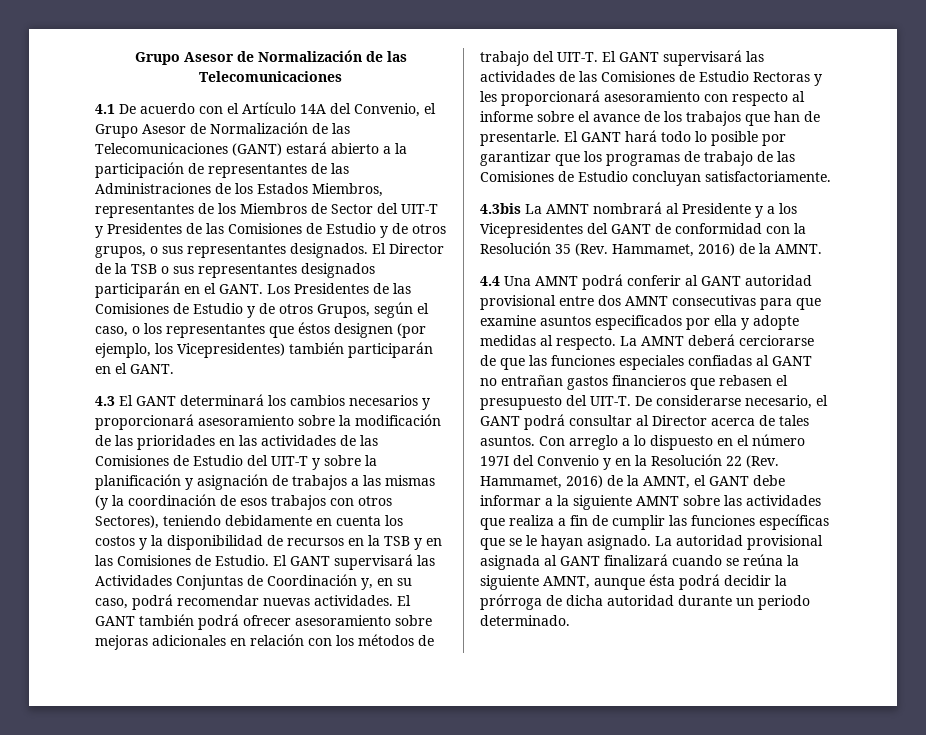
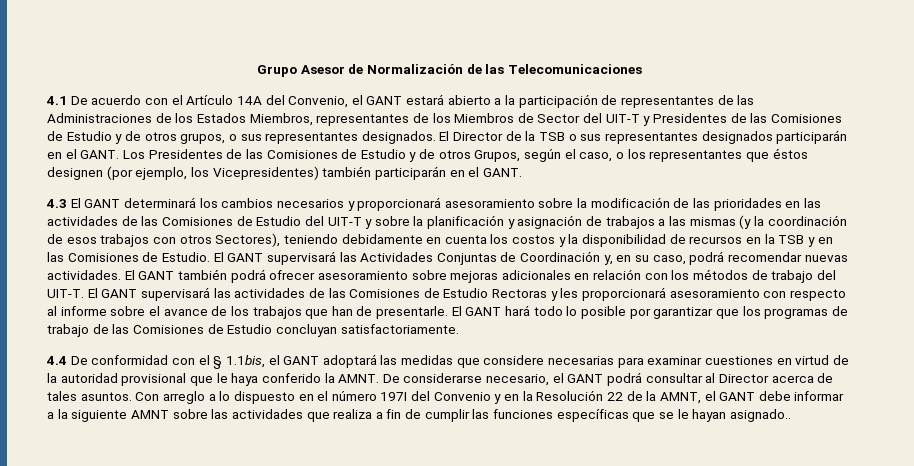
[95,122,350,138] [95,143,282,156] Grupo Asesor de Normalización de las Telecomunicaciones (GANT) -> [366,96,403,105] GANT
[480,202,797,218] [480,223,806,238] [480,242,822,257] [480,274,812,290] [480,295,821,310] [480,315,799,330] [480,334,814,350] [480,355,812,370] [480,375,788,390] [480,395,631,410] 4.3bis La AMNT nombrará al Presidente y a los Vicepresidentes del GANT de conformidad con la Resolución 35 (Rev. Hammamet, 2016) de la AMNT. // 4.4 Una AMNT podrá conferir al GANT autoridad provisional entre dos AMNT consecutivas para que examine asuntos especificados por ella y adopte medidas al respecto. La AMNT deberá cerciorarse de que las funciones especiales confiadas al GANT no entrañan gastos financieros que rebasen el presupuesto del UIT-T. -> [46,354,849,369] [47,373,380,386] 4.4 De conformidad con el § 1.1bis, el GANT adoptará las medidas que considere necesarias para examinar cuestiones en virtud de la autoridad provisional que le haya conferido la AMNT.
[746,455,779,468] [480,475,603,489] (Rev. Hammamet, 2016) -> (623, 396) none
[587,535,823,550] [480,554,799,570] [480,574,787,590] [480,594,810,610] [480,615,570,626] asignado. La autoridad provisional asignada al GANT finalizará cuando se reúna la siguiente AMNT, aunque ésta podrá decidir la prórroga de dicha autoridad durante un periodo determinado. -> [729,409,791,422] asignado..

